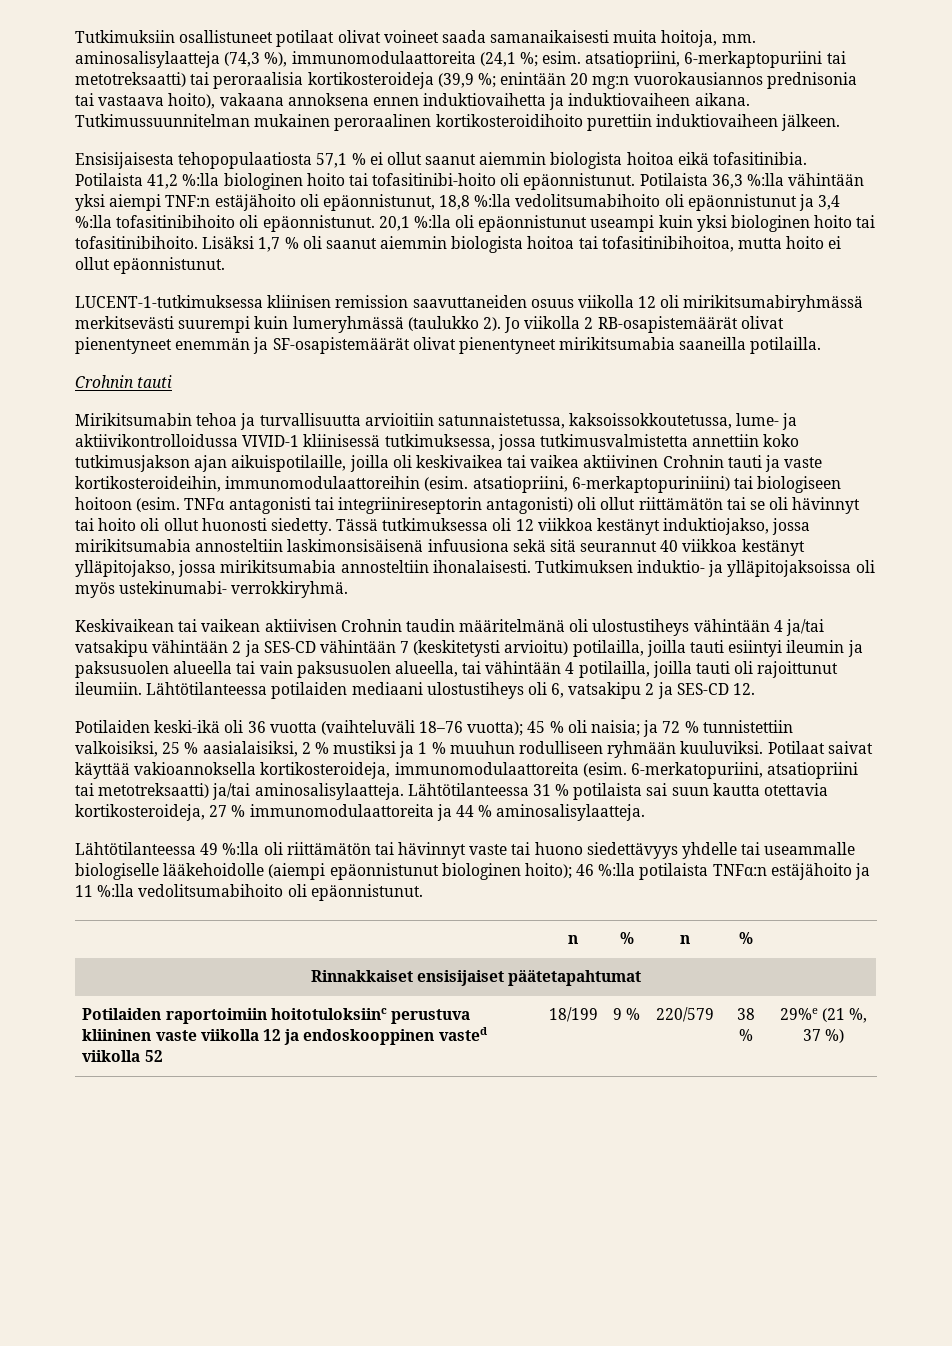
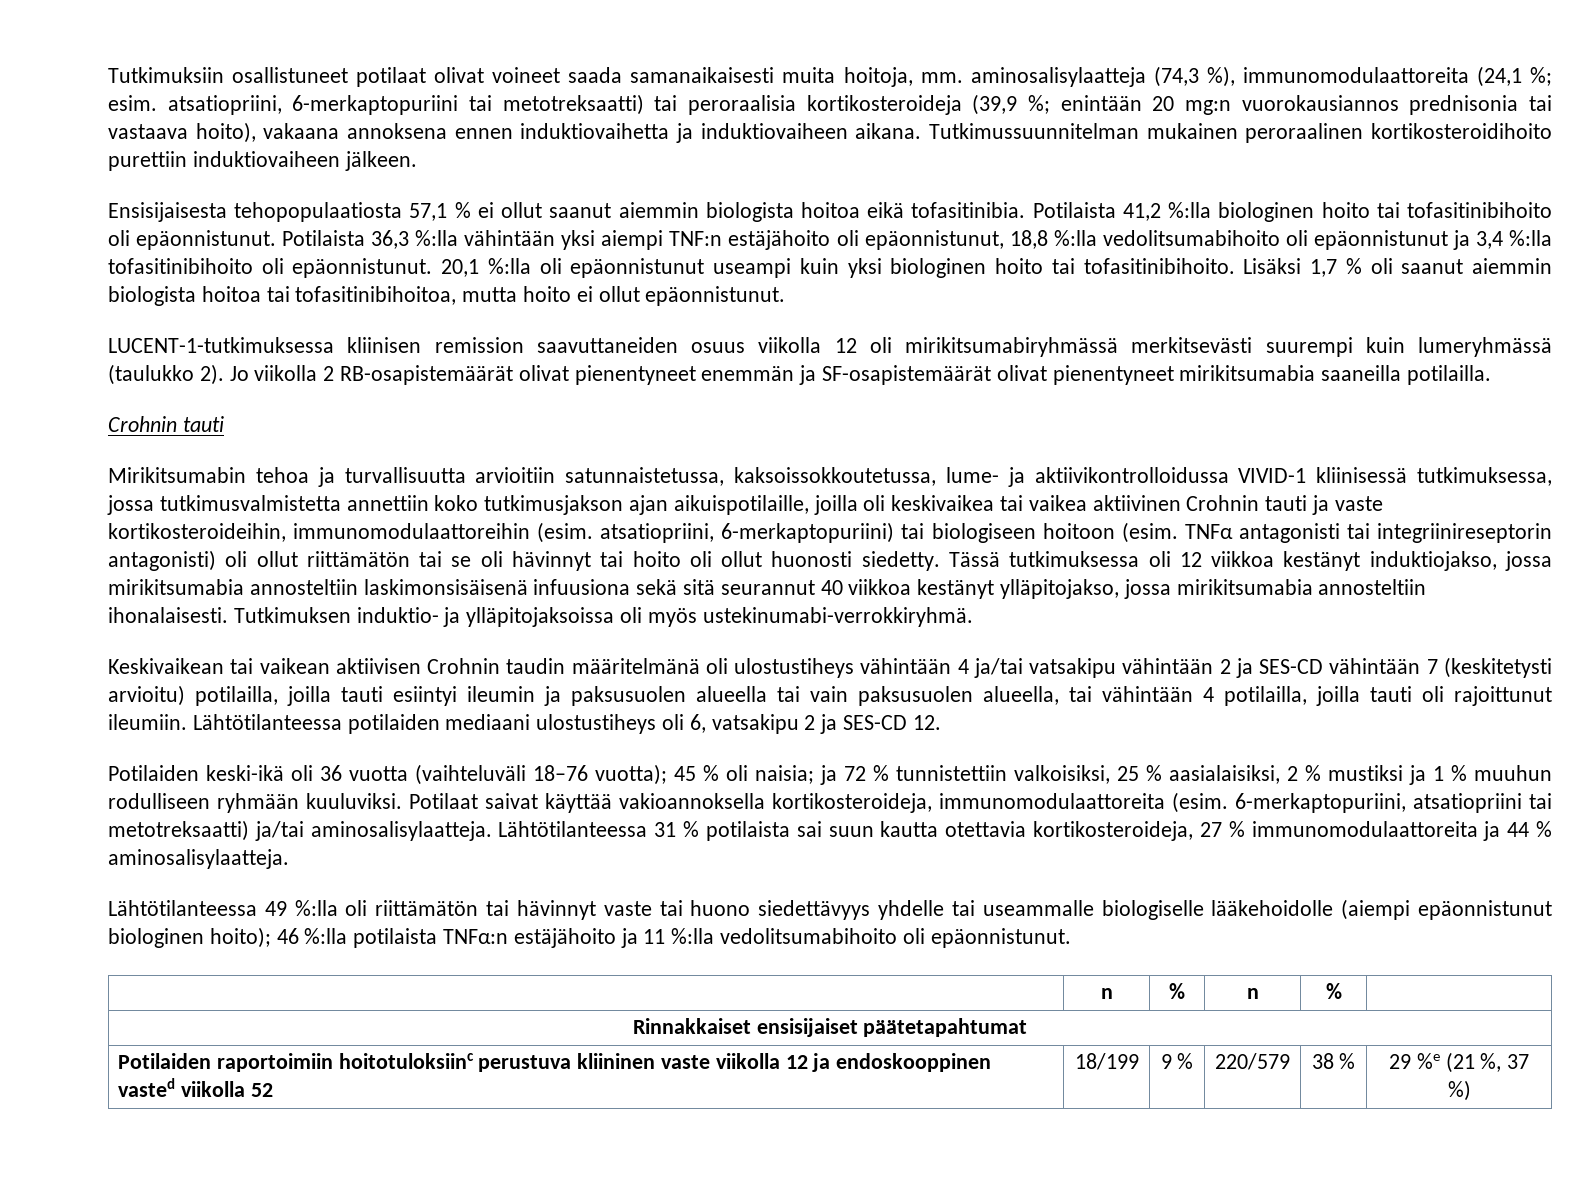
[372,173,497,186] tofasitinibi-hoito -> [1406,202,1552,218] tofasitinibihoito
[571,476,730,493] 6-merkaptopuriniini) -> [721,522,895,543] 6-merkaptopuriini)
[119,581,349,598] ustekinumabi- verrokkiryhmä. -> [702,607,973,627] ustekinumabi-verrokkiryhmä.
[630,762,763,779] 6-merkatopuriini, -> [1235,793,1406,813] 6-merkaptopuriini,
[779,1008,818,1020] 29%e -> [1388,1053,1440,1069] 29 %e

